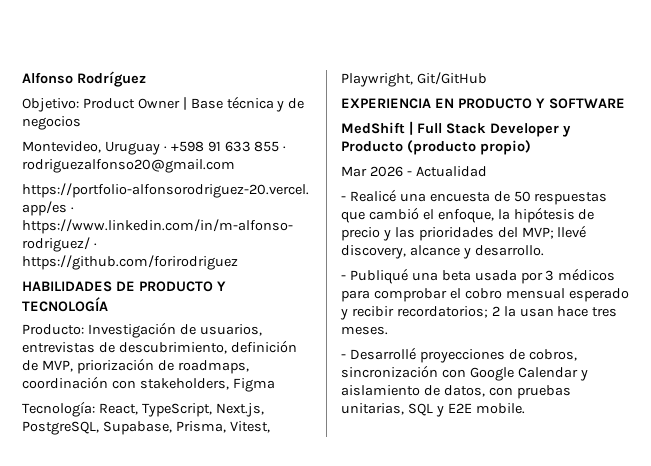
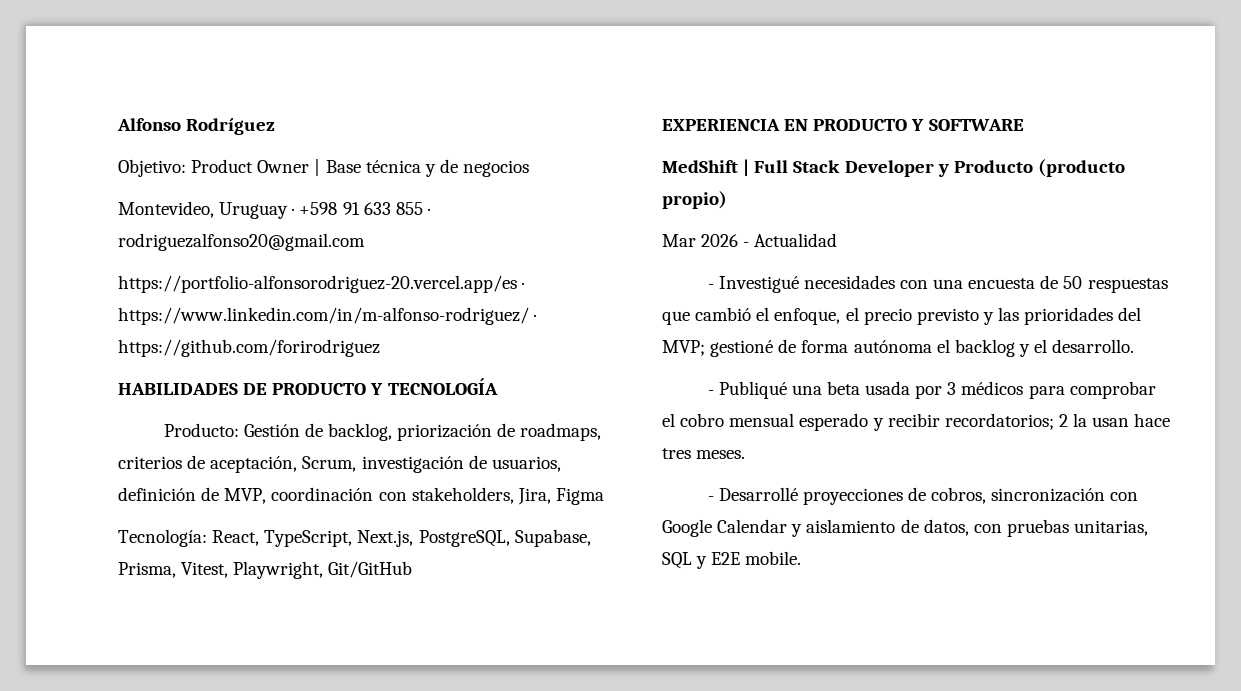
[87,322,262,338] [22,340,297,354] [22,358,249,374] Investigación de usuarios, entrevistas de descubrimiento, definición de MVP, priorización de roadmaps, -> [243,423,602,441] [118,455,561,473] [118,487,267,504] Gestión de backlog, priorización de roadmaps, criterios de aceptación, Scrum, investigación de usuarios, definición de MVP,
(229, 384) none -> [517,488,551,505] Jira,
[349,189,396,202] Realicé -> [718,275,928,293] Investigué necesidades con
[497,207,595,223] [341,227,380,241] la hipótesis de precio -> [845,307,979,325] el precio previsto
[557,225,587,238] [341,245,471,259] llevé discovery, alcance y -> [710,339,1048,357] gestioné de forma autónoma el backlog y el

